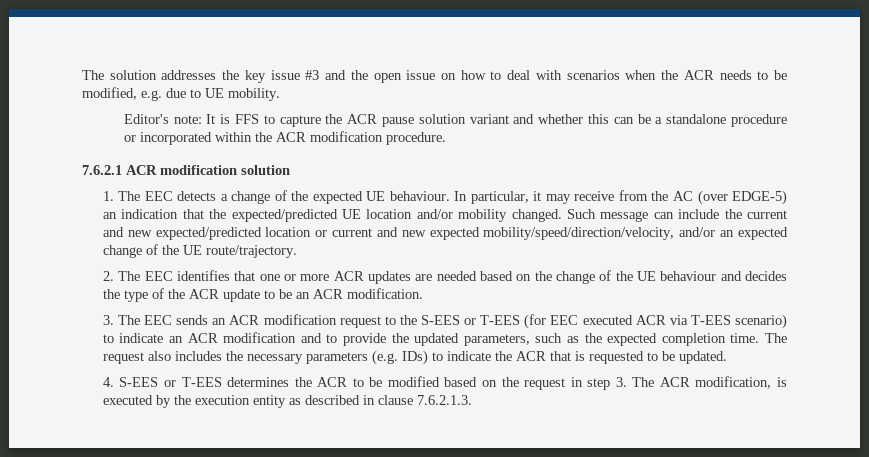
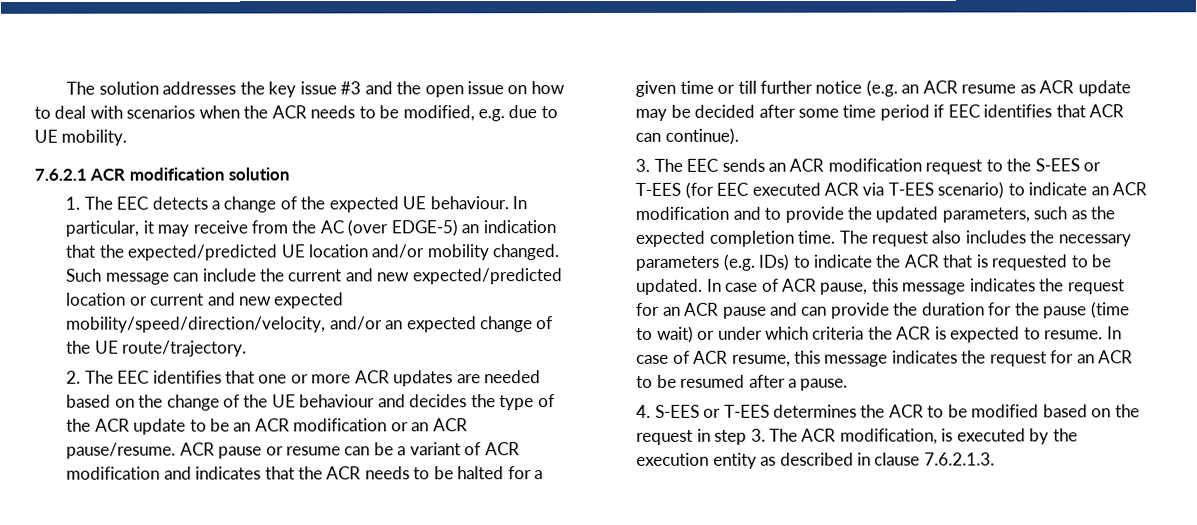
[123,114,788,127] [123,131,446,145] // Editor's note: It is FFS to capture the ACR pause solution variant and whether this can be a standalone procedure or incorporated within the ACR modification procedure. -> (128, 137) none
[346,288,423,299] modification. -> [293,418,468,432] [66,442,520,459] [66,466,544,480] [635,79,1131,97] [635,104,1125,121] [635,127,739,145] modification or an ACR pause/resume. ACR pause or resume can be a variant of ACR modification and indicates that the ACR needs to be halted for a given time or till further notice (e.g. an ACR resume as ACR update may be decided after some time period if EEC identifies that ACR can continue).
(727, 357) none -> [706,278,1125,295] [636,301,1130,319] [636,325,1122,343] [636,350,1134,367] [636,374,849,391] In case of ACR pause, this message indicates the request for an ACR pause and can provide the duration for the pause (time to wait) or under which criteria the ACR is expected to resume. In case of ACR resume, this message indicates the request for an ACR to be resumed after a pause.

